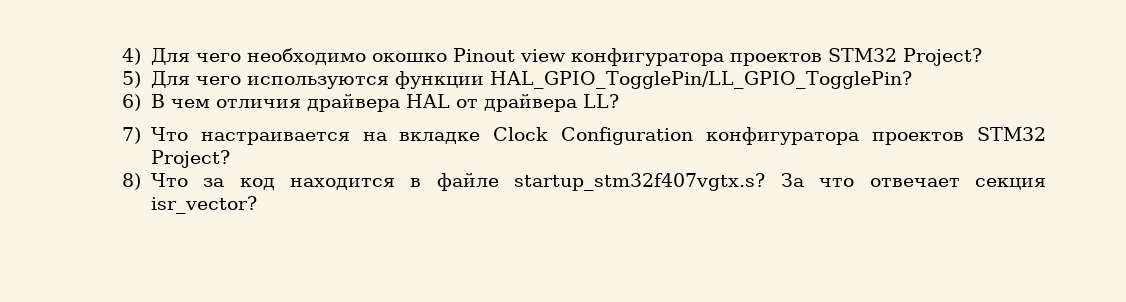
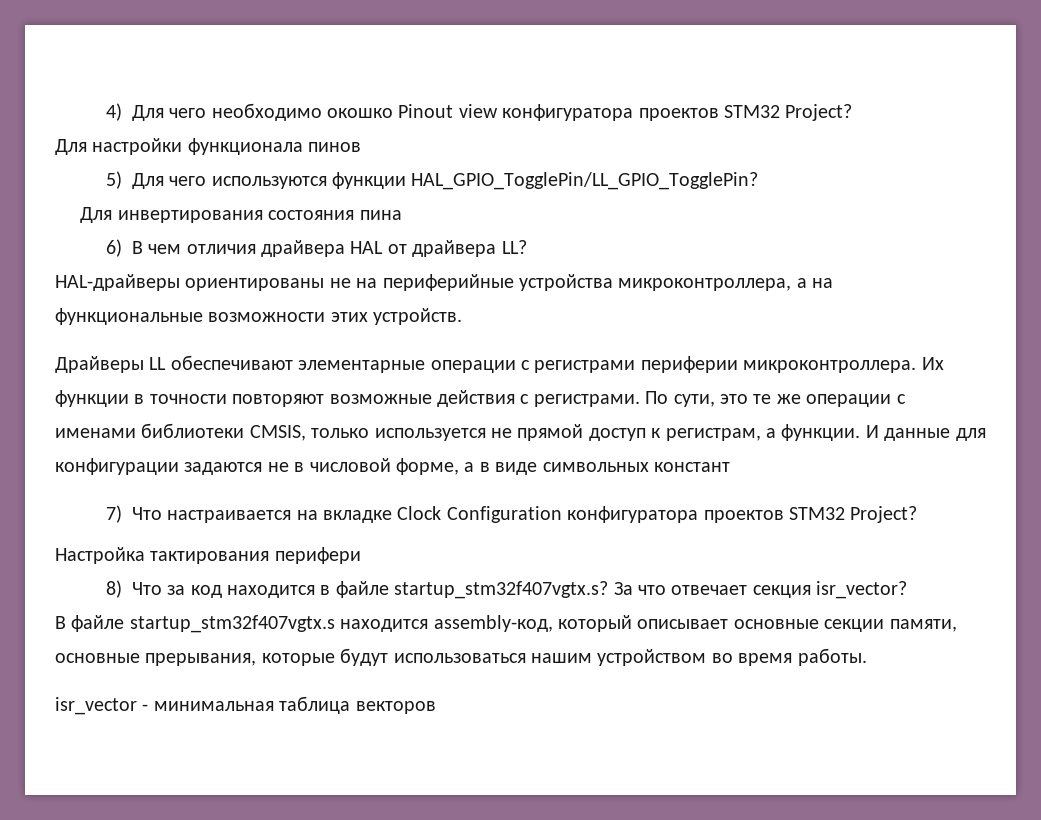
(982, 57) none -> [55,138,362,155] // Для настройки функционала пинов
(912, 80) none -> [80,207,402,223] // Для инвертирования состояния пина
(619, 101) none -> [55,274,834,291] [55,308,463,325] [55,355,944,373] [55,390,906,407] [55,423,986,441] [55,458,730,475] // HAL-драйверы ориентированы не на периферийные устройства микроконтроллера, а на функциональные возможности этих устройств. // Драйверы LL обеспечивают элементарные операции с регистрами периферии микроконтроллера. Их функции в точности повторяют возможные действия с регистрами. По сути, это те же операции с именами библиотеки CMSIS, только используется не прямой доступ к регистрам, а функции. И данные для конфигурации задаются не в числовой форме, а в виде символьных констант
(230, 159) none -> [55,547,361,564] // Настройка тактирования перифери
(257, 205) none -> [55,615,957,633] [55,648,867,666] [55,696,436,715] // В файле startup_stm32f407vgtx.s находится assembly-код, который описывает основные секции памяти, основные прерывания, которые будут использоваться нашим устройством во время работы. // isr_vector - минимальная таблица векторов

